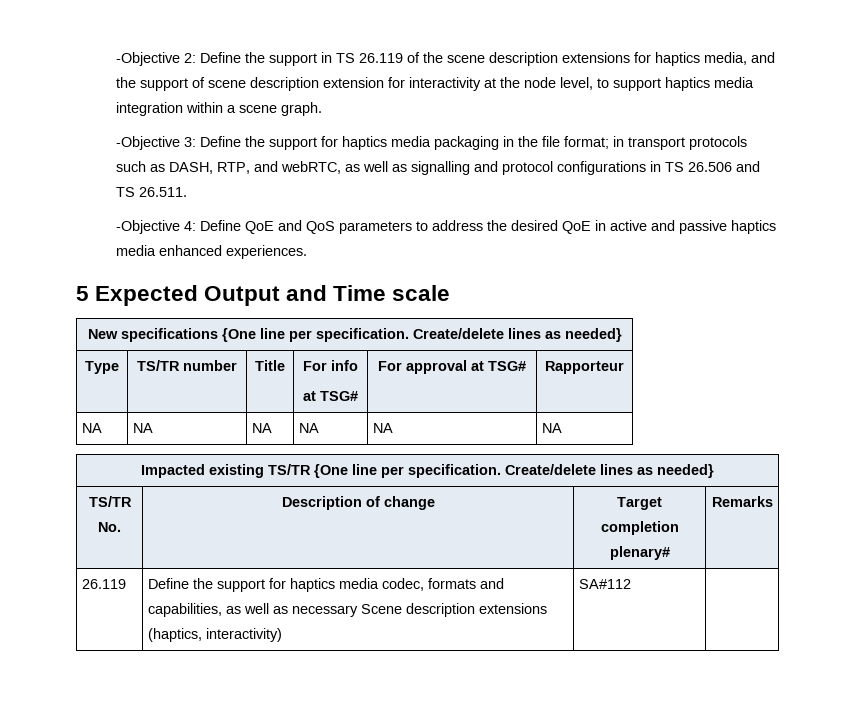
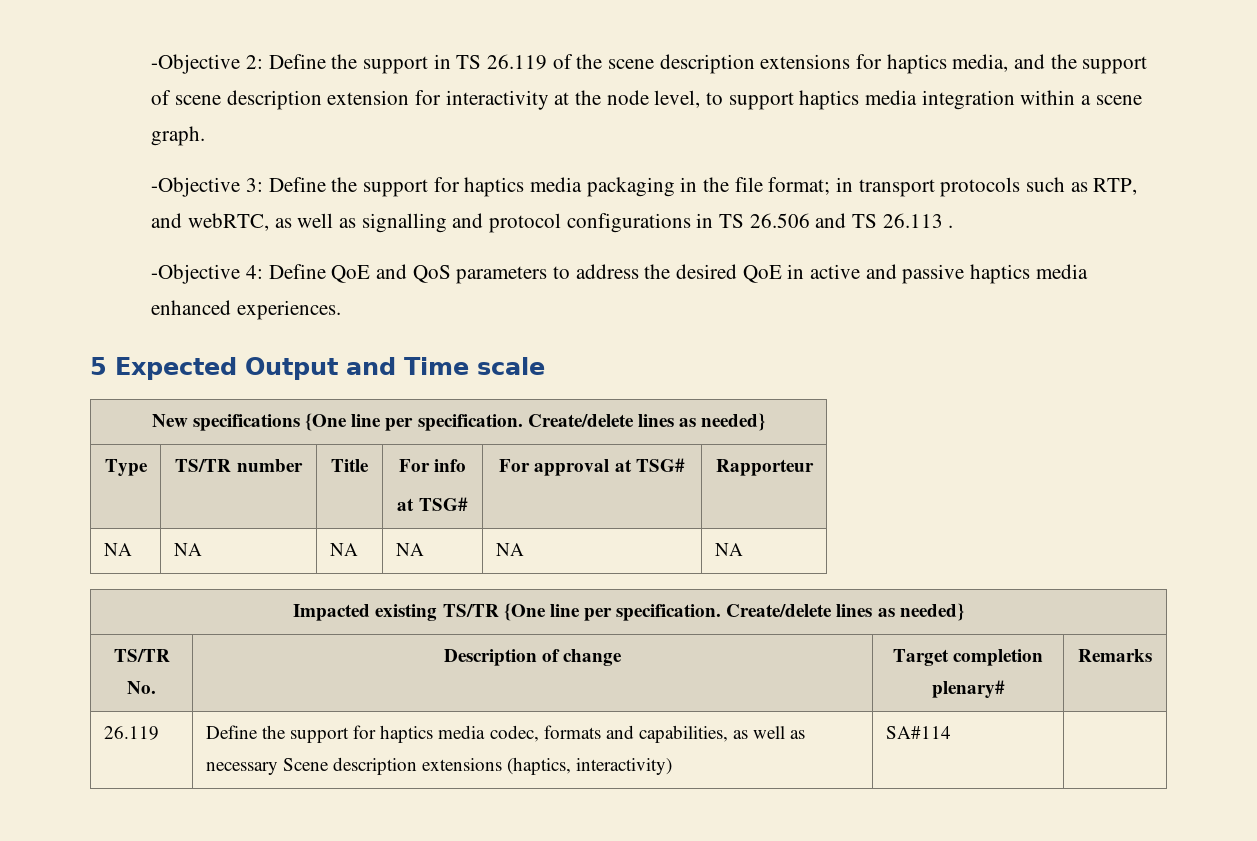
[168,162,213,174] DASH, -> (1088, 187) none
[138,187,187,197] 26.511. -> [882,213,954,228] 26.113 .
[578,579,631,589] SA#112 -> [885,726,951,739] SA#114

